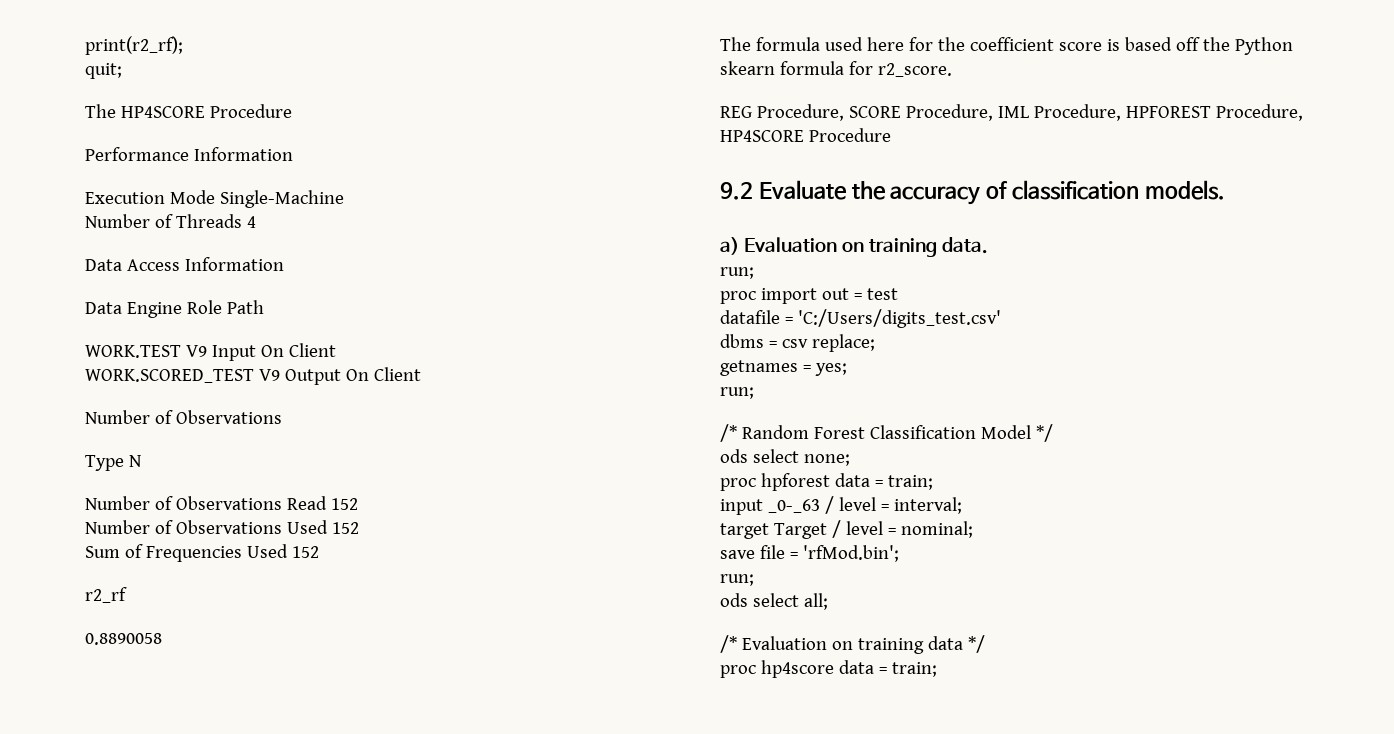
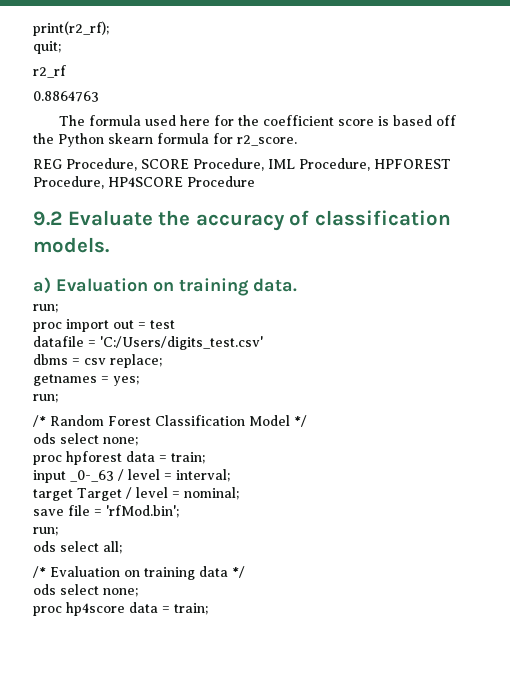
[85,104,292,118] [85,147,293,161] [85,190,344,208] [85,214,256,228] [85,257,284,271] [85,300,264,318] [85,343,336,361] [85,367,421,385] [85,410,282,424] [85,455,141,471] [85,496,358,510] [85,520,359,534] [85,544,319,562] // The HP4SCORE Procedure // Performance Information // Execution Mode Single-Machine // Number of Threads 4 // Data Access Information // Data Engine Role Path // WORK.TEST V9 Input On Client // WORK.SCORED_TEST V9 Output On Client // Number of Observations // Type N // Number of Observations Read 152 // Number of Observations Used 152 // Sum of Frequencies Used 152 -> (61, 47) none
[85,633,162,645] 0.8890058 -> [33,91,99,102] 0.8864763
(985, 644) none -> [33,584,138,597] // ods select none;

